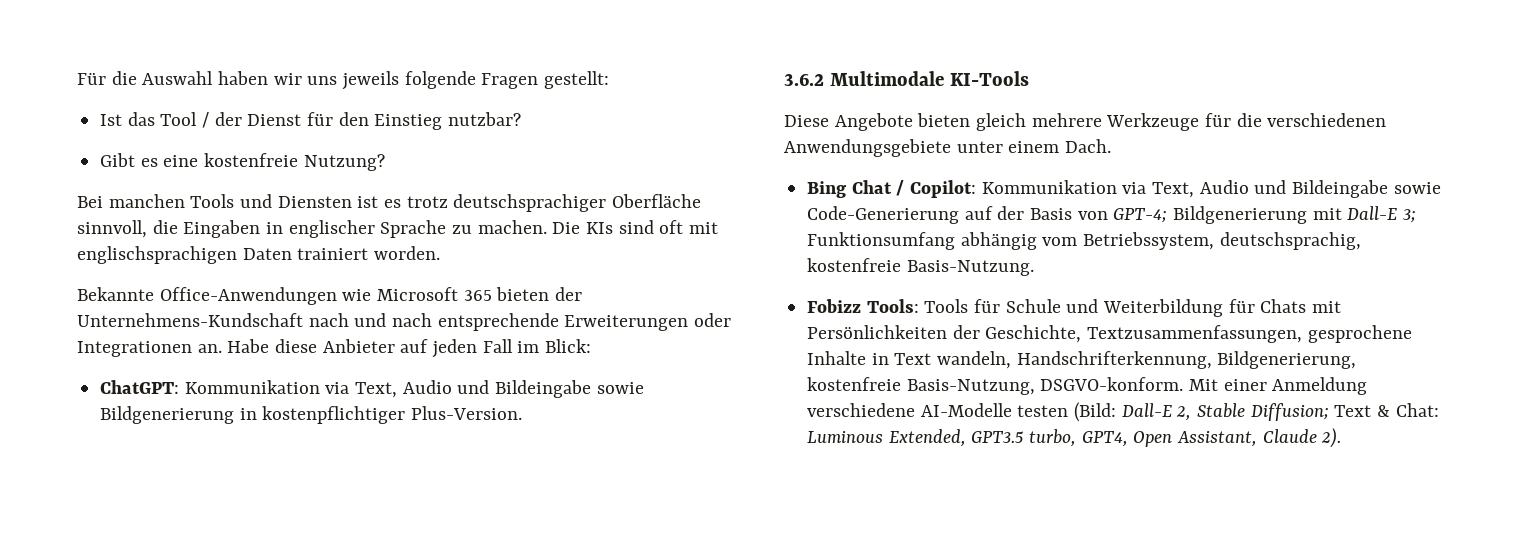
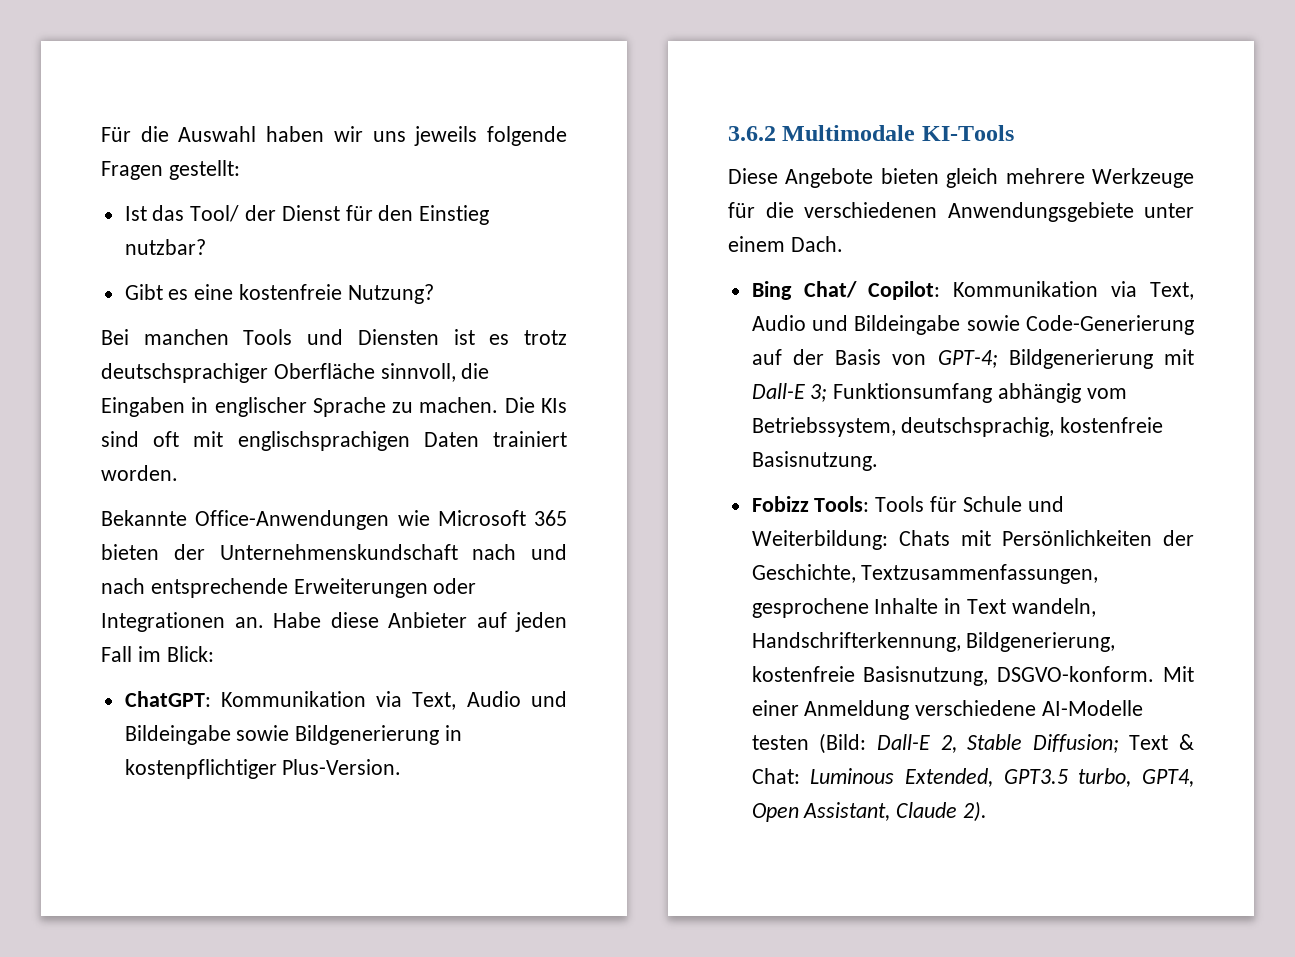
[160,112,210,128] Tool / -> [190,205,240,222] Tool/
[77,313,303,327] Unternehmens-Kundschaft -> [219,544,458,560] Unternehmenskundschaft
[851,180,905,196] Chat / -> [803,281,857,298] Chat/
[906,260,1034,276] Basis-Nutzung. -> [751,451,878,471] Basisnutzung.
[1103,299,1255,317] Weiterbildung für -> [751,530,888,550] Weiterbildung:
[906,379,1035,395] Basis-Nutzung, -> [863,666,989,686] Basisnutzung,

